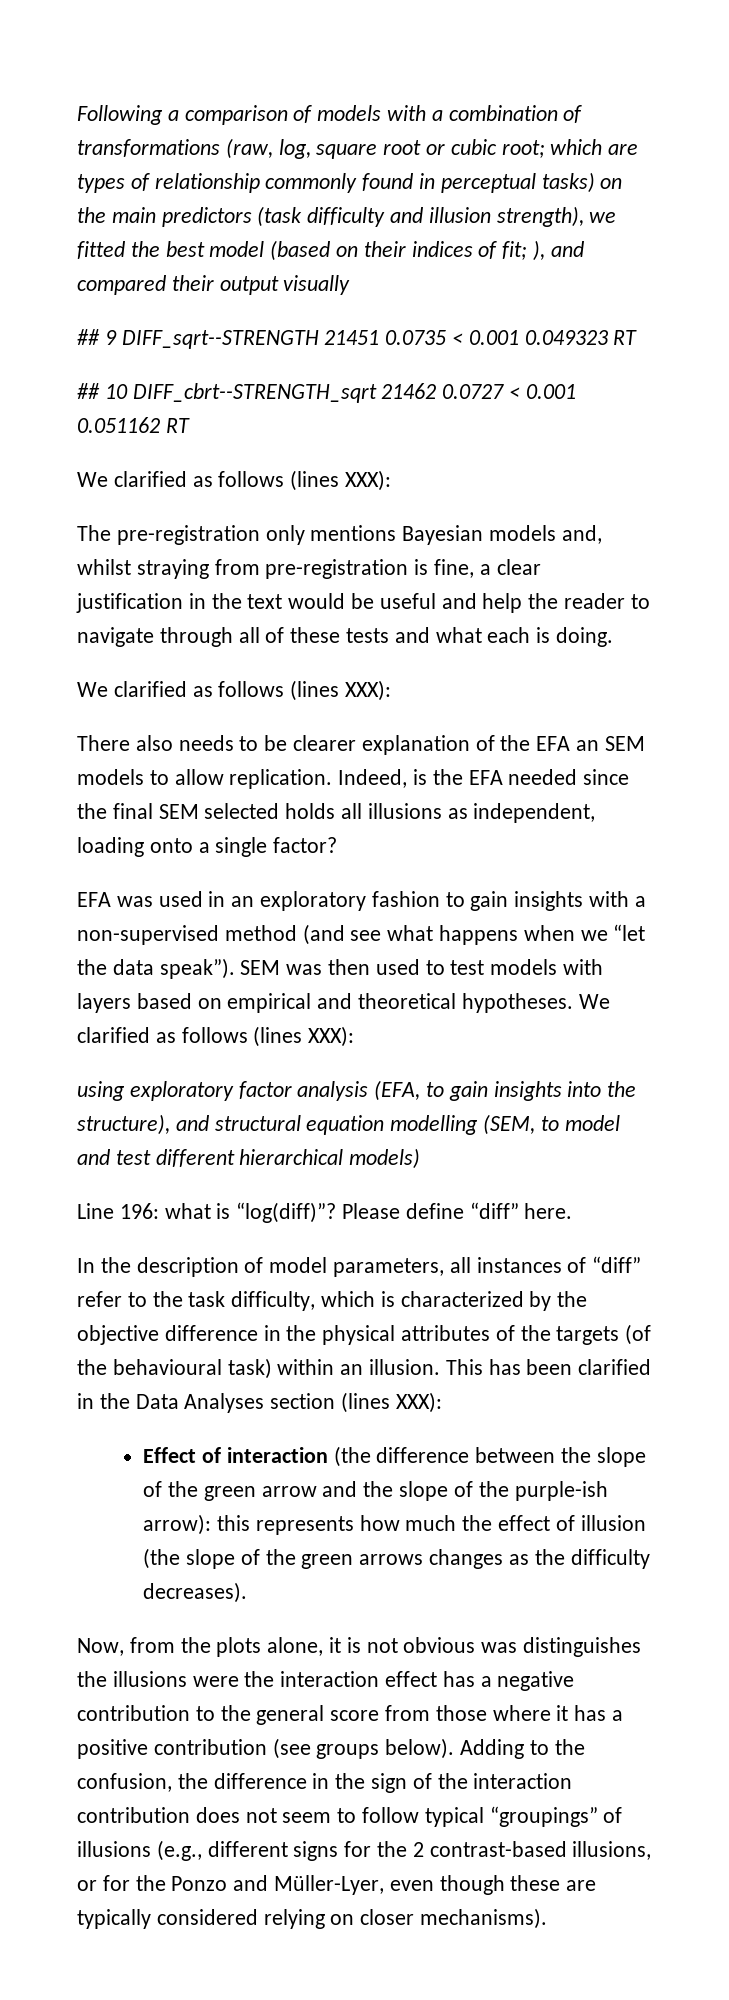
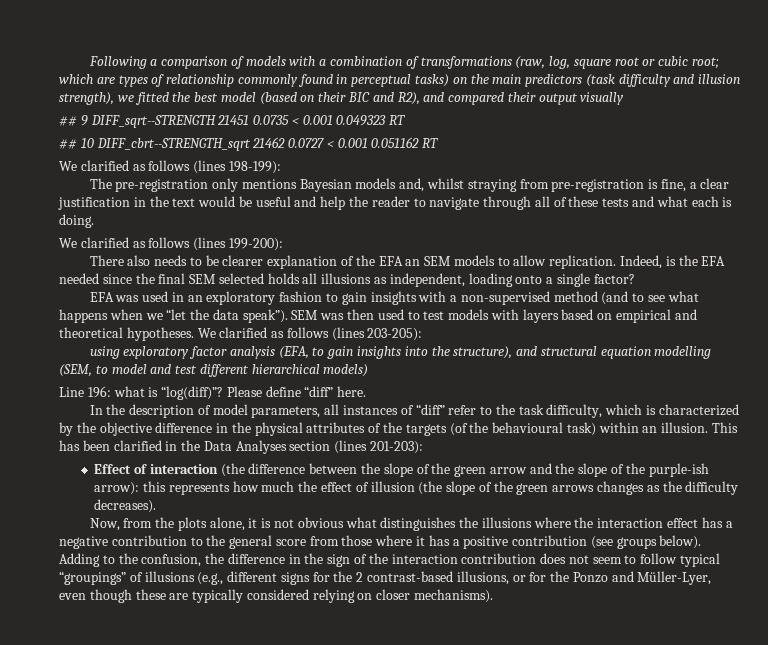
[411,240,546,261] indices of fit; ), -> [348,92,420,105] BIC and R2),
[345,470,392,491] XXX): -> [228,161,281,174] 198-199):
[345,680,392,701] XXX): -> [228,238,283,251] 199-200):
(345, 934) none -> [632,293,645,302] to
[308,1026,355,1047] XXX): -> [367,328,423,341] 203-205):
[395,1392,442,1413] XXX): -> [370,441,424,454] 201-203):
[481,1642,518,1653] was -> [345,517,377,528] what
[192,1676,239,1687] were -> [533,517,571,528] where

